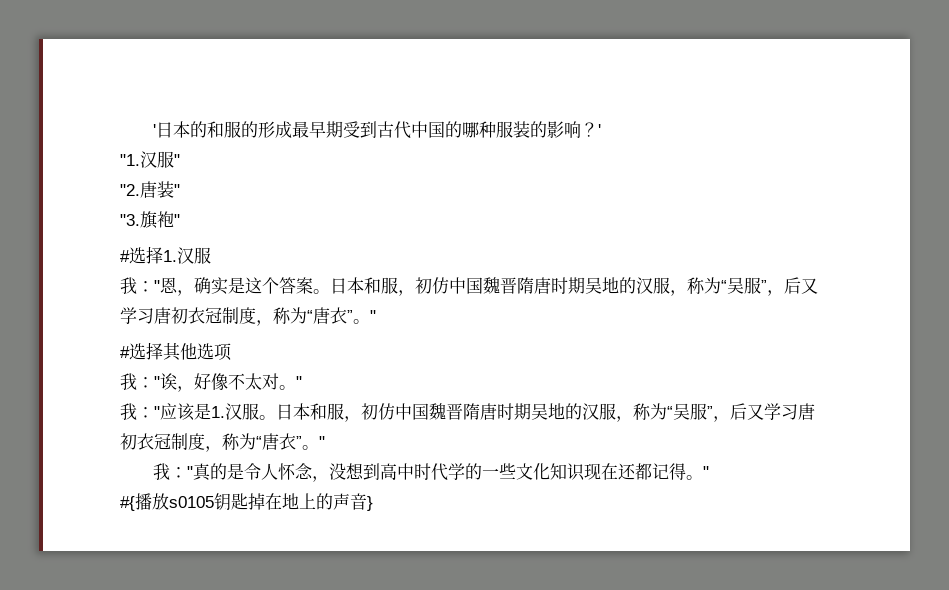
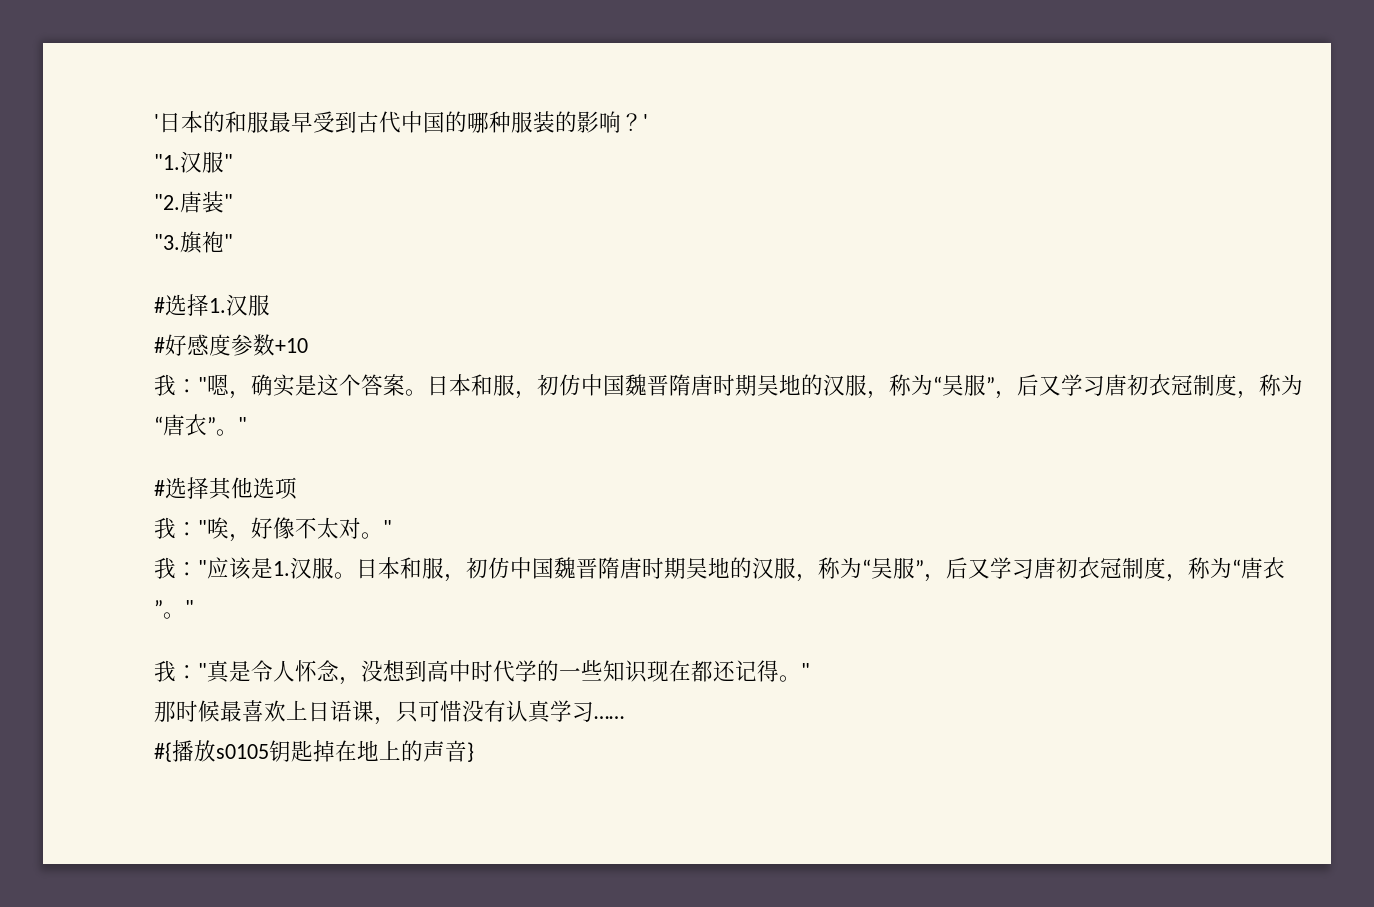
[241,121,344,138] 的形成最早期 -> [269,111,313,133] 最早
[120,277,178,294] // 我："恩 -> [154,334,308,356] [154,374,230,396] // #好感度参数+10 // 我："嗯
[160,373,177,390] 诶 -> [207,517,229,539] 唉
[210,463,228,480] 的 -> (229, 671) none
[516,463,551,480] 文化 -> (603, 670) none
[618,463,653,480] 还都 -> [691,660,735,682] 都还
(710, 472) none -> [154,700,624,725] // 那时候最喜欢上日语课，只可惜没有认真学习……

